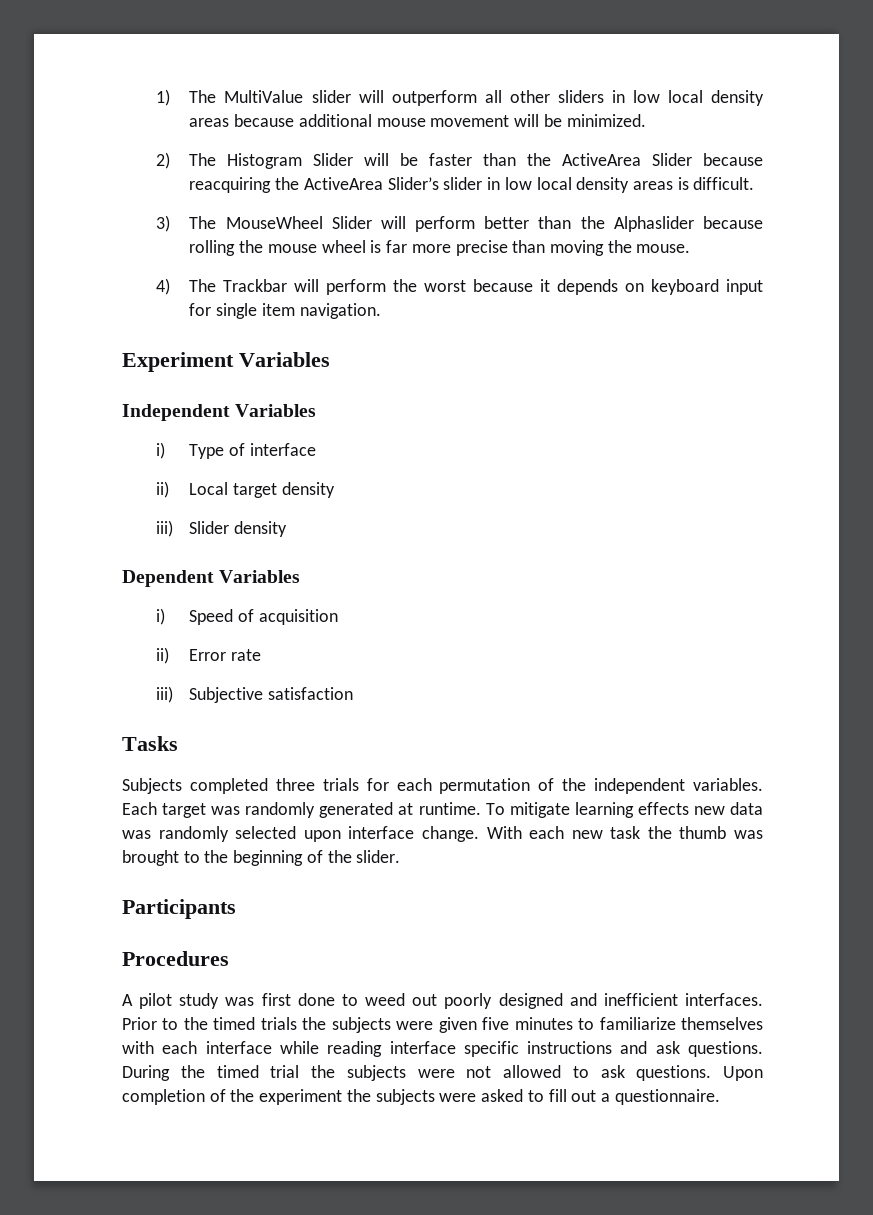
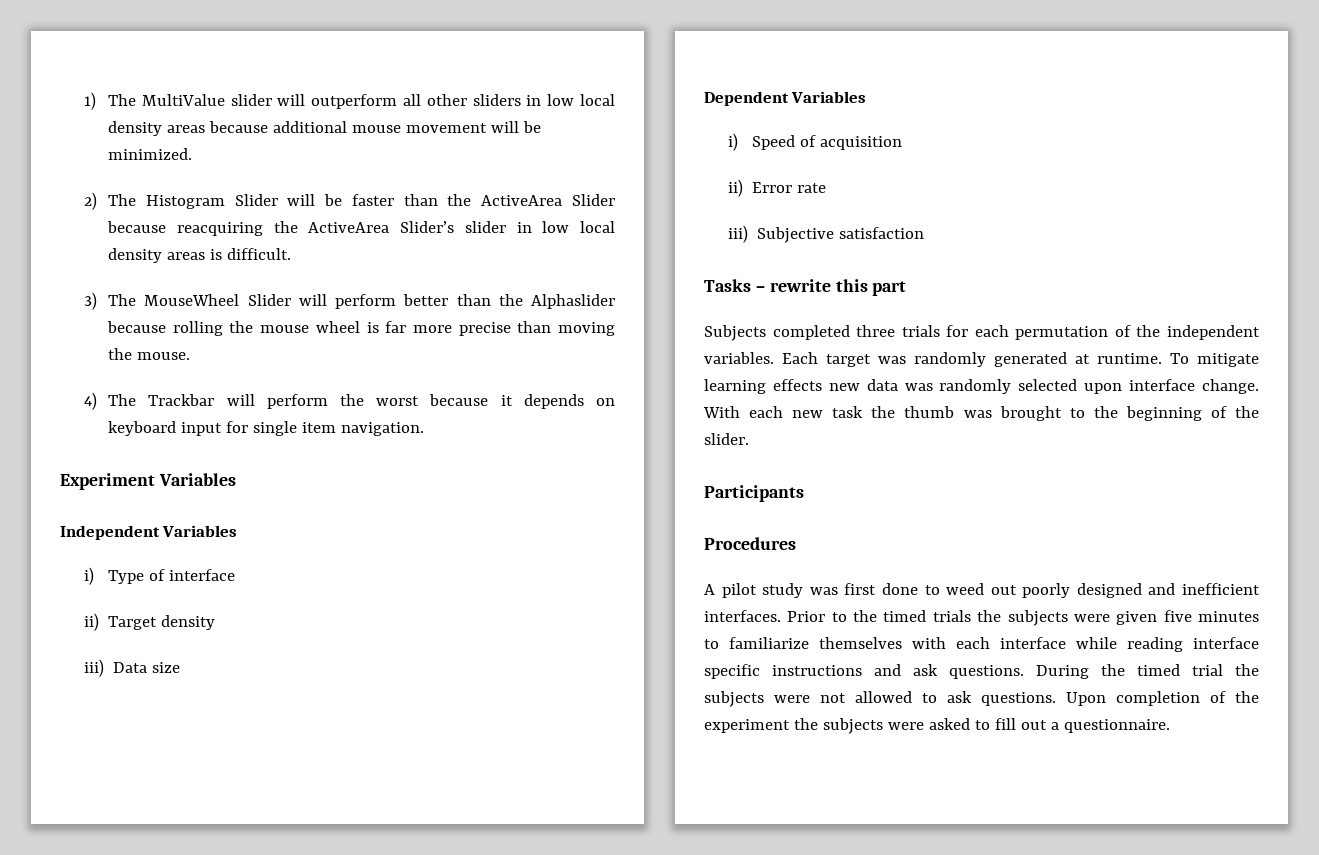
[189,482,278,498] Local target -> [108,616,158,630] Target
[189,521,288,537] Slider density -> [113,662,181,673] Data size
(178, 743) none -> [755,279,907,296] – rewrite this part

